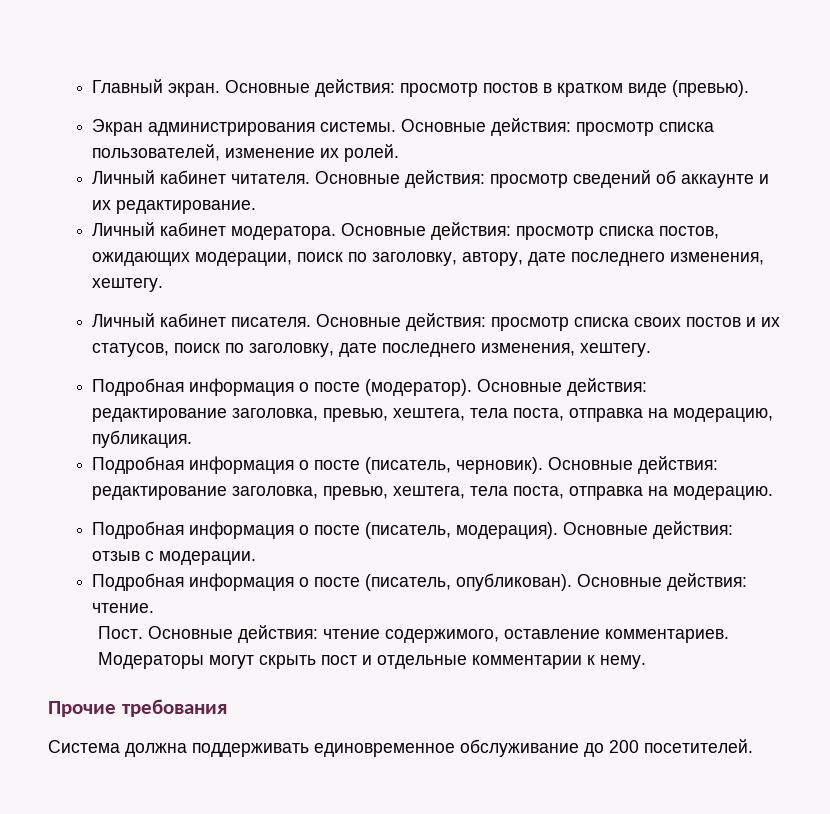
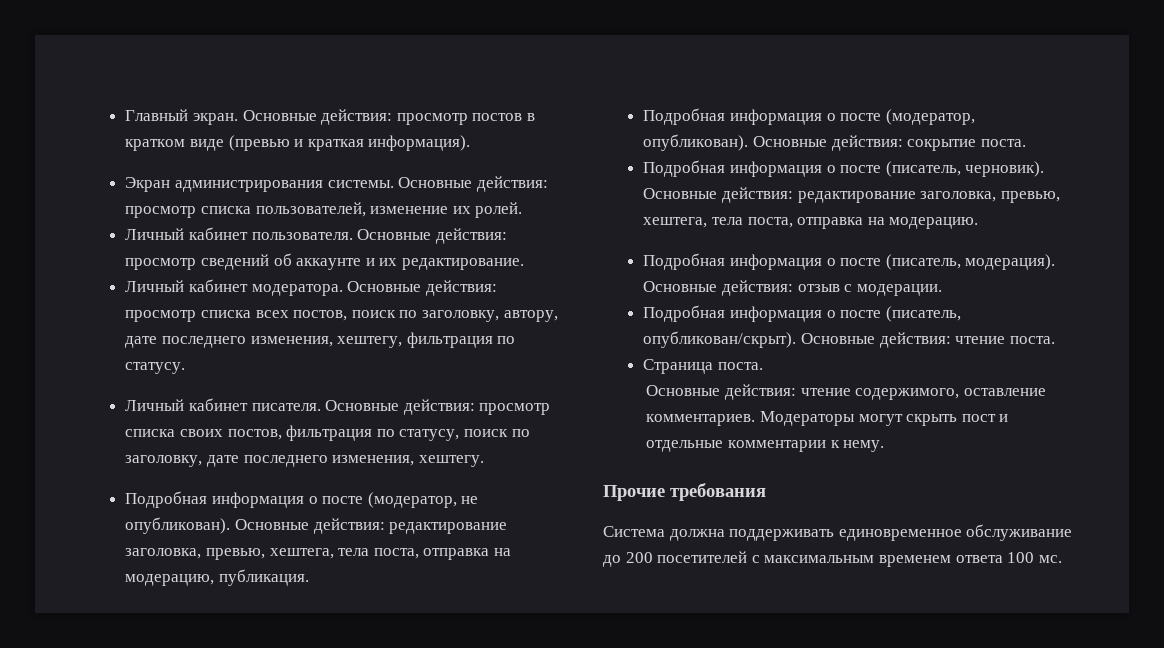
[672,80,750,97] (превью). -> [228,135,471,151] (превью и краткая информация).
[231,174,311,184] читателя. -> [251,232,353,240] пользователя.
[659,226,720,239] [92,252,293,266] постов, ожидающих модерации, -> [255,310,348,321] всех постов,
[92,278,164,292] хештегу. -> [337,332,516,348] [125,362,186,374] хештегу, фильтрация по статусу.
[686,317,781,327] [92,343,170,357] постов и их статусов, -> [227,425,460,441] постов, фильтрация по статусу,
[365,379,473,396] (модератор). -> [367,492,479,508] [125,517,231,534] (модератор, не опубликован).
(193, 439) none -> [643,108,975,125] [643,134,1026,151] // Подробная информация о посте (модератор, опубликован). Основные действия: сокрытие поста.
[456,573,748,591] [92,603,155,613] [98,626,144,639] опубликован). Основные действия: чтение. // Пост. -> [643,331,1055,348] [643,359,763,374] опубликован/скрыт). Основные действия: чтение поста. // Страница поста. //
[644,739,753,753] посетителей. -> [657,551,1062,567] посетителей с максимальным временем ответа 100 мс.

